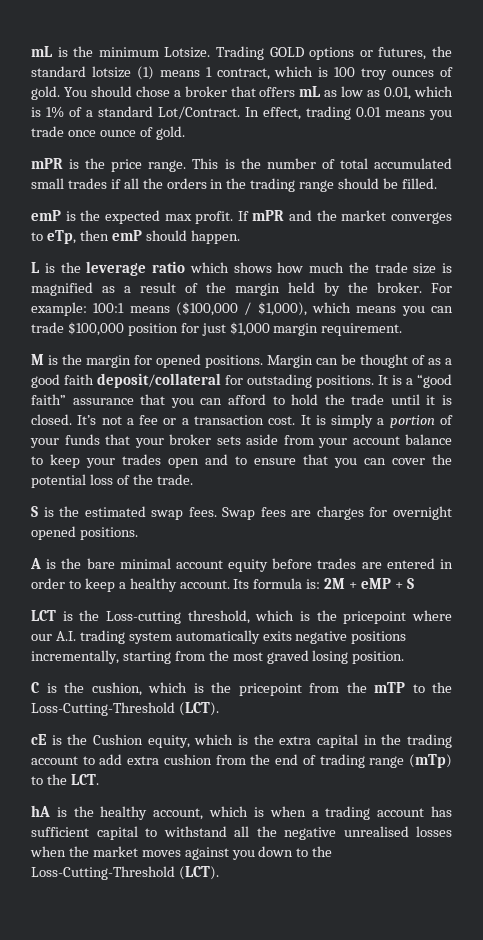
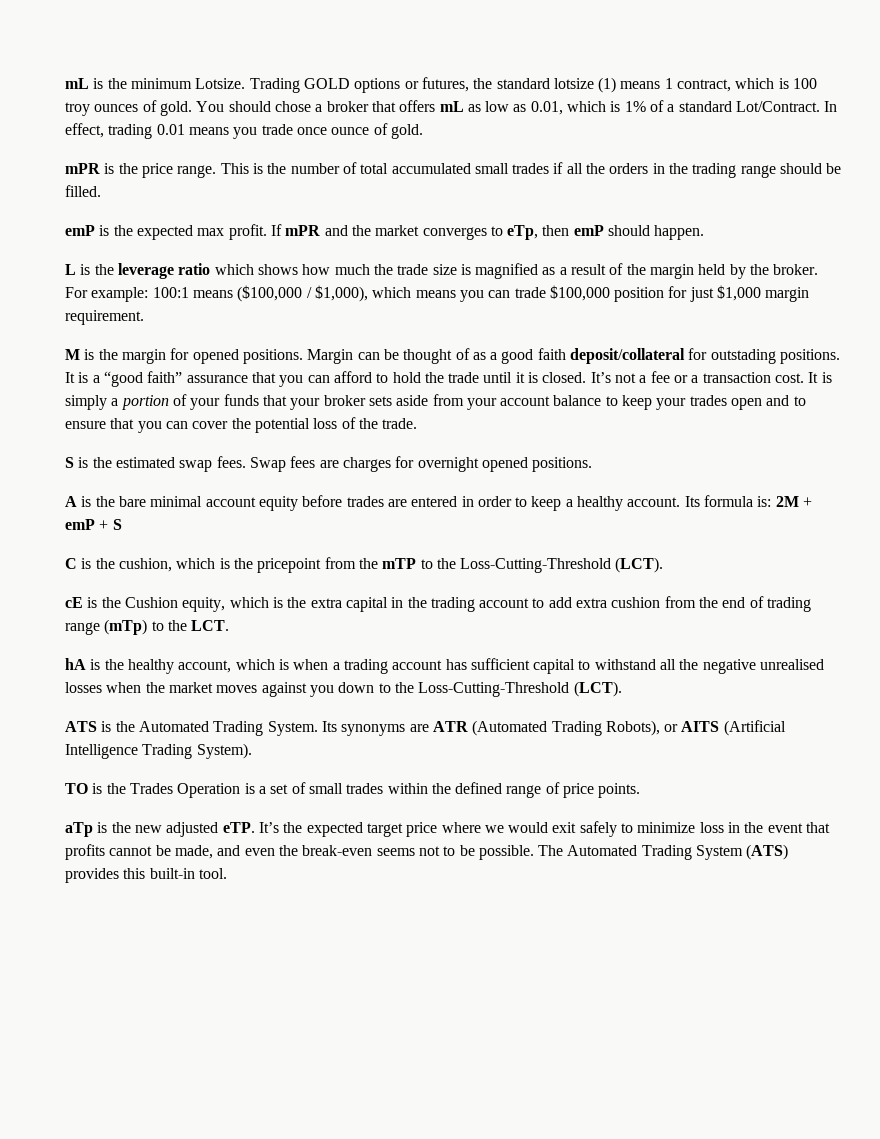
[361,578,392,589] eMP -> [65,519,95,530] emP
[31,610,453,624] [31,630,407,644] [31,650,405,664] // LCT is the Loss-cutting threshold, which is the pricepoint where our A.I. trading system automatically exits negative positions incrementally, starting from the most graved losing position. -> (122, 524) none
(219, 873) none -> [65,720,786,736] [65,743,252,759] [65,782,641,798] [65,821,831,837] [65,844,789,860] [65,868,227,883] // ATS is the Automated Trading System. Its synonyms are ATR (Automated Trading Robots), or AITS (Artificial Intelligence Trading System). // TO is the Trades Operation is a set of small trades within the defined range of price points. // aTp is the new adjusted eTP. It’s the expected target price where we would exit safely to minimize loss in the event that profits cannot be made, and even the break-even seems not to be possible. The Automated Trading System (ATS) provides this built-in tool.

